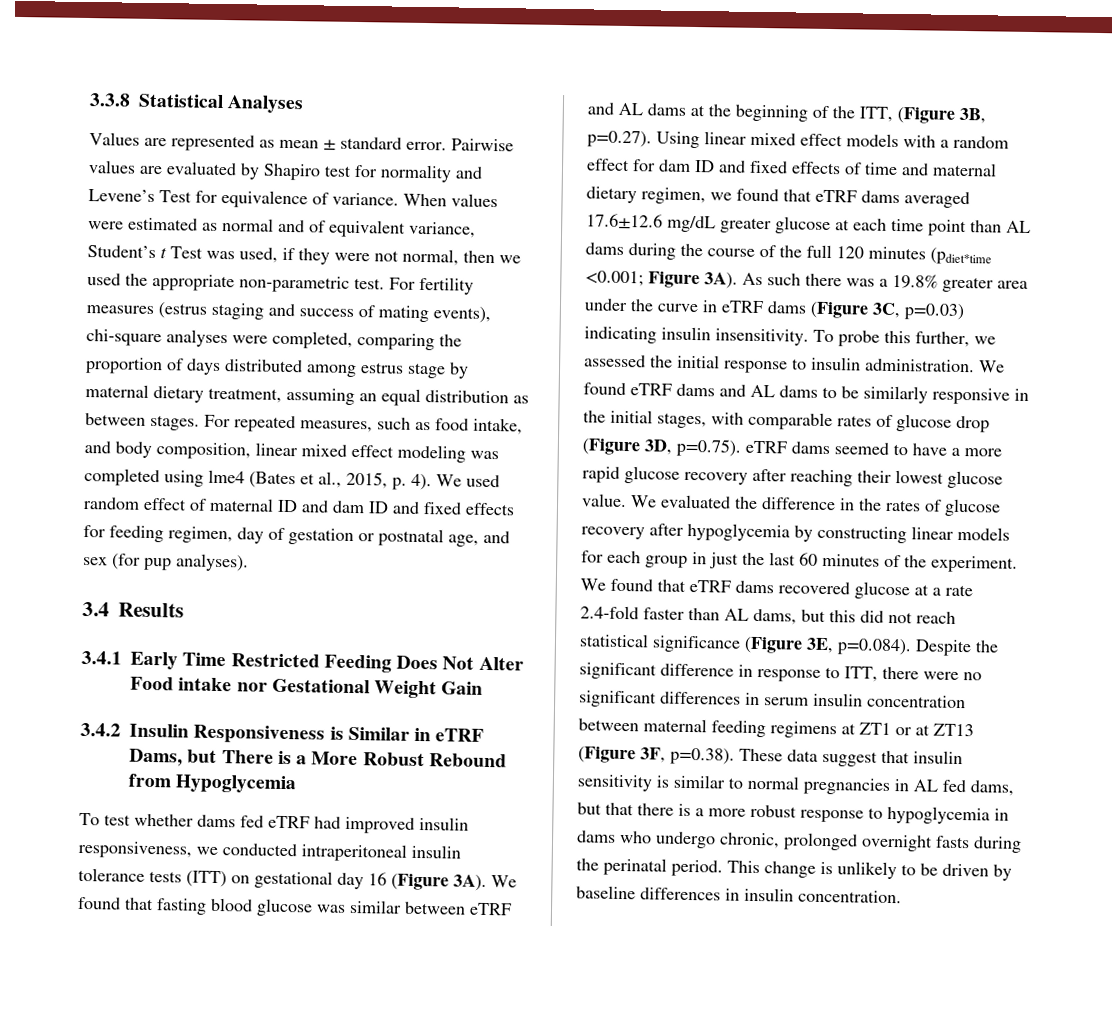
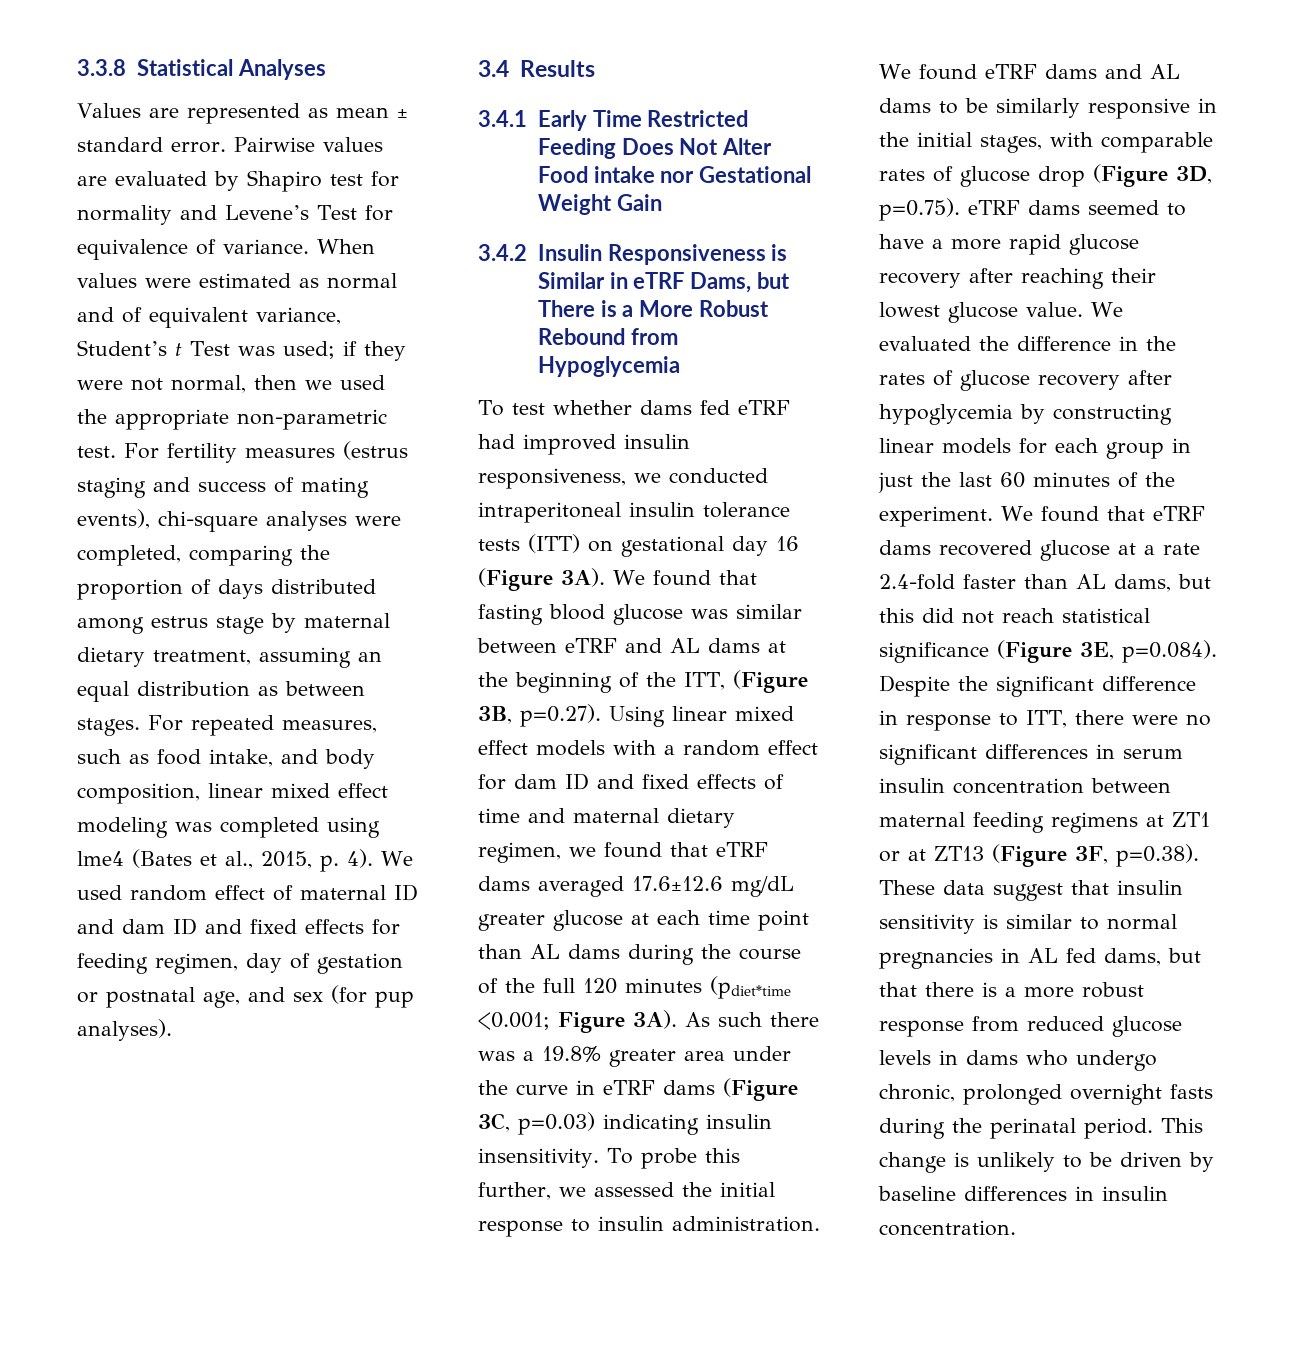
[239,247,278,263] used, -> [282,341,335,359] used;
[868,805,990,825] to hypoglycemia -> [972,1016,1182,1037] [879,1050,931,1065] from reduced glucose levels

